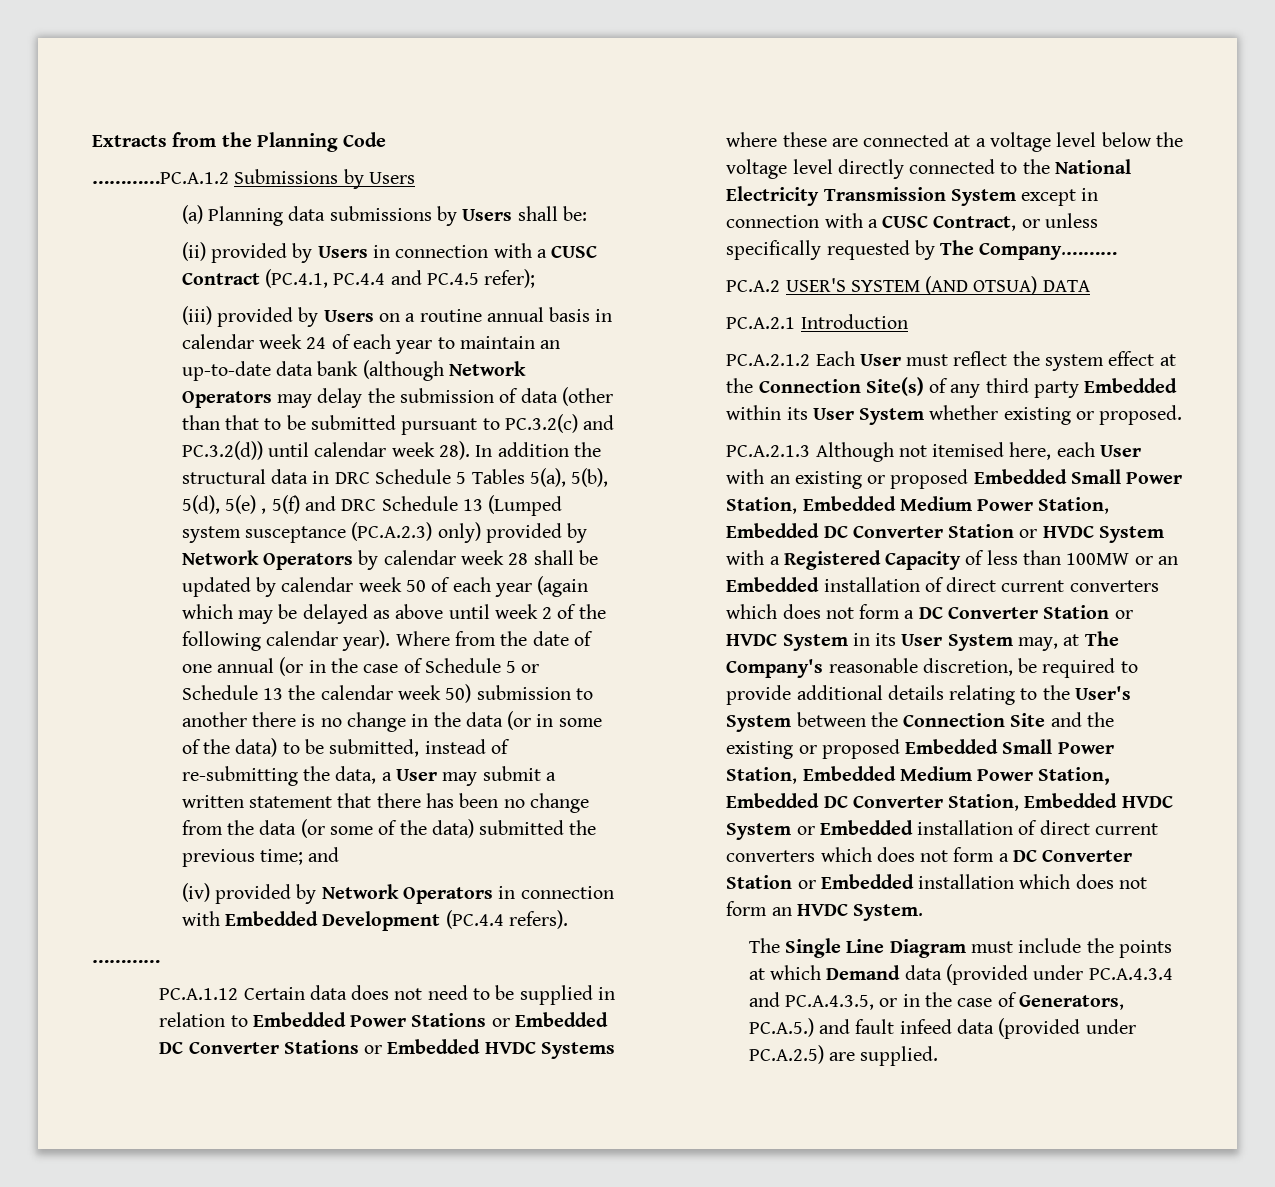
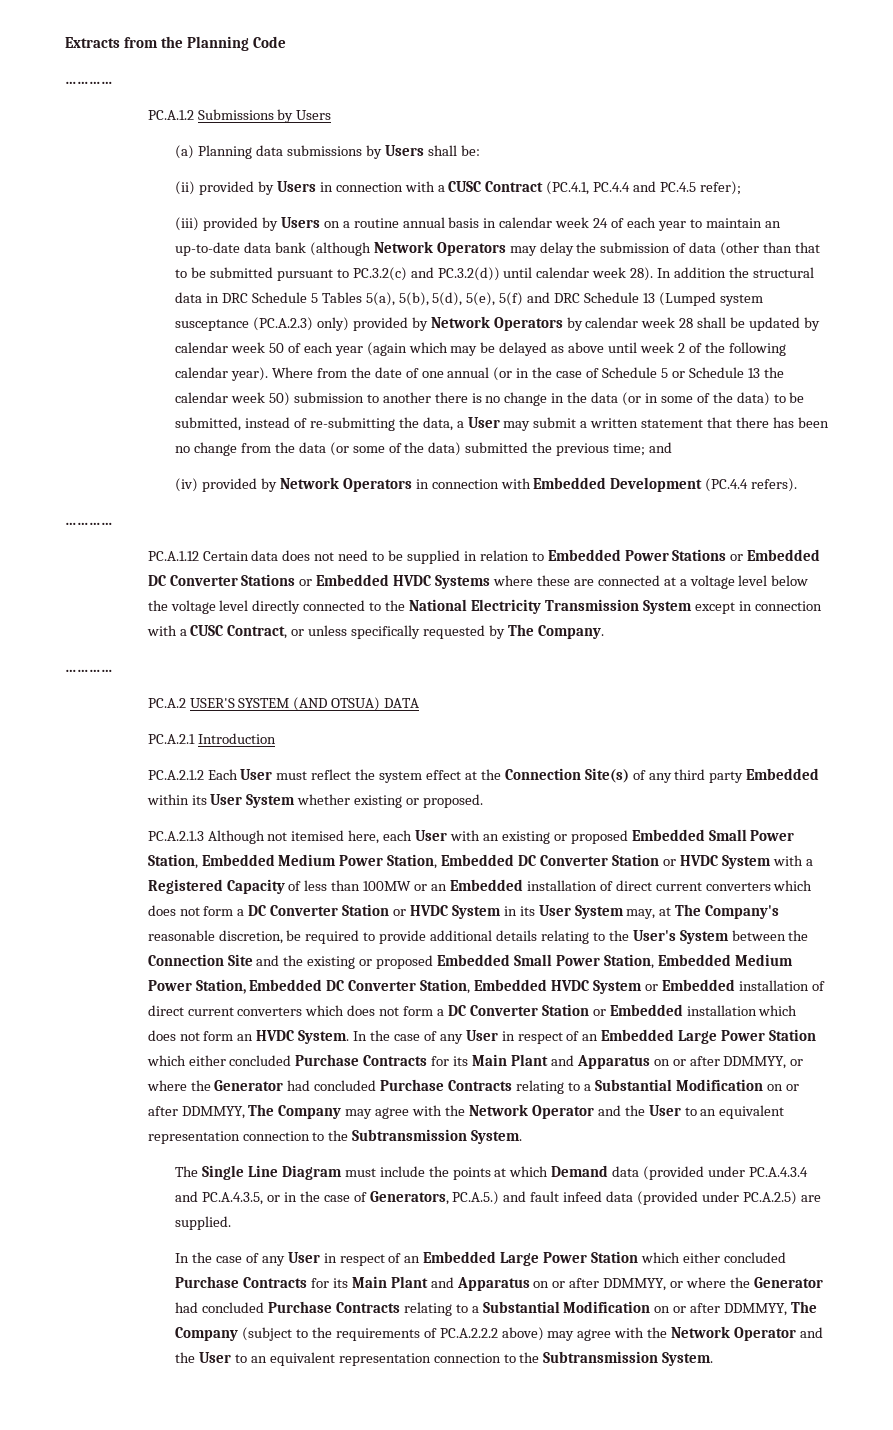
[92,172,229,184] …………PC.A.1.2 -> [65,81,113,84] [147,110,194,120] ………… // PC.A.1.2
[225,495,267,514] 5(e) , -> [466,292,496,306] 5(e),
[979,242,1118,260] Company.……… -> [537,625,604,639] [65,669,113,672] Company. // …………
(924, 912) none -> [353,1029,816,1044] [146,1054,804,1069] [146,1079,799,1094] [147,1104,785,1119] [147,1129,523,1144] In the case of any User in respect of an Embedded Large Power Station which either concluded Purchase Contracts for its Main Plant and Apparatus on or after DDMMYY, or where the Generator had concluded Purchase Contracts relating to a Substantial Modification on or after DDMMYY, The Company may agree with the Network Operator and the User to an equivalent representation connection to the Subtransmission System.
(939, 1056) none -> [175,1251,786,1266] [175,1276,823,1291] [175,1301,818,1316] [175,1326,823,1341] [175,1351,714,1366] // In the case of any User in respect of an Embedded Large Power Station which either concluded Purchase Contracts for its Main Plant and Apparatus on or after DDMMYY, or where the Generator had concluded Purchase Contracts relating to a Substantial Modification on or after DDMMYY, The Company (subject to the requirements of PC.A.2.2.2 above) may agree with the Network Operator and the User to an equivalent representation connection to the Subtransmission System.

